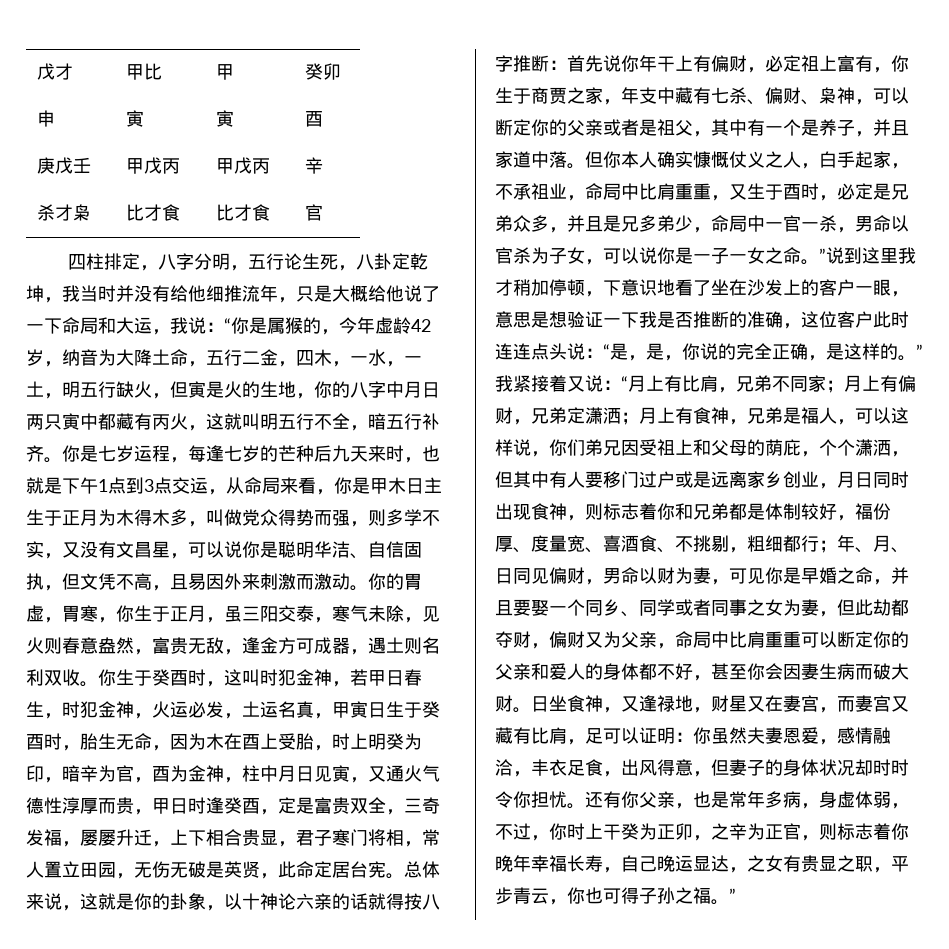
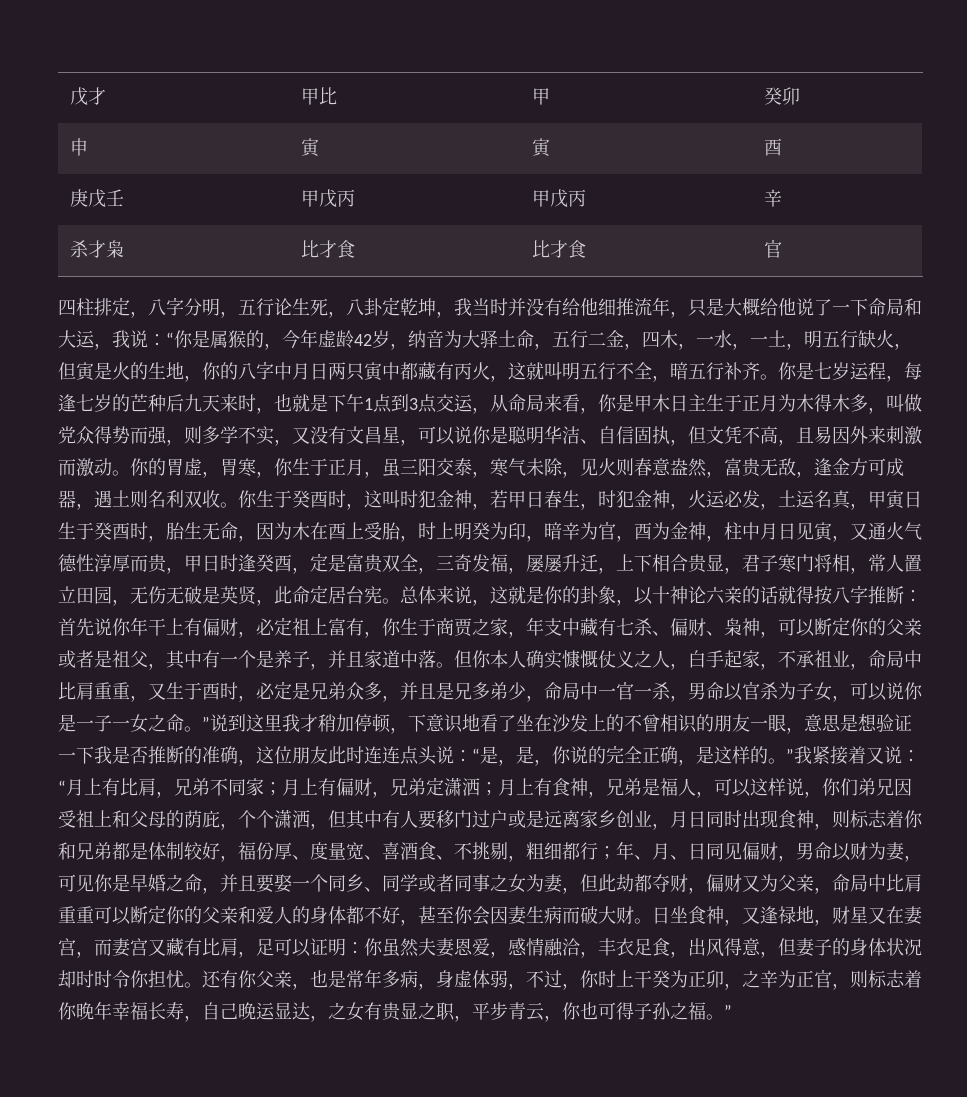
[134,349,152,366] 降 -> [480,330,498,348] 驿
[819,279,855,296] 客户 -> [624,714,750,733] 不曾相识的朋友
[837,311,873,328] 客户 -> [292,746,328,764] 朋友

